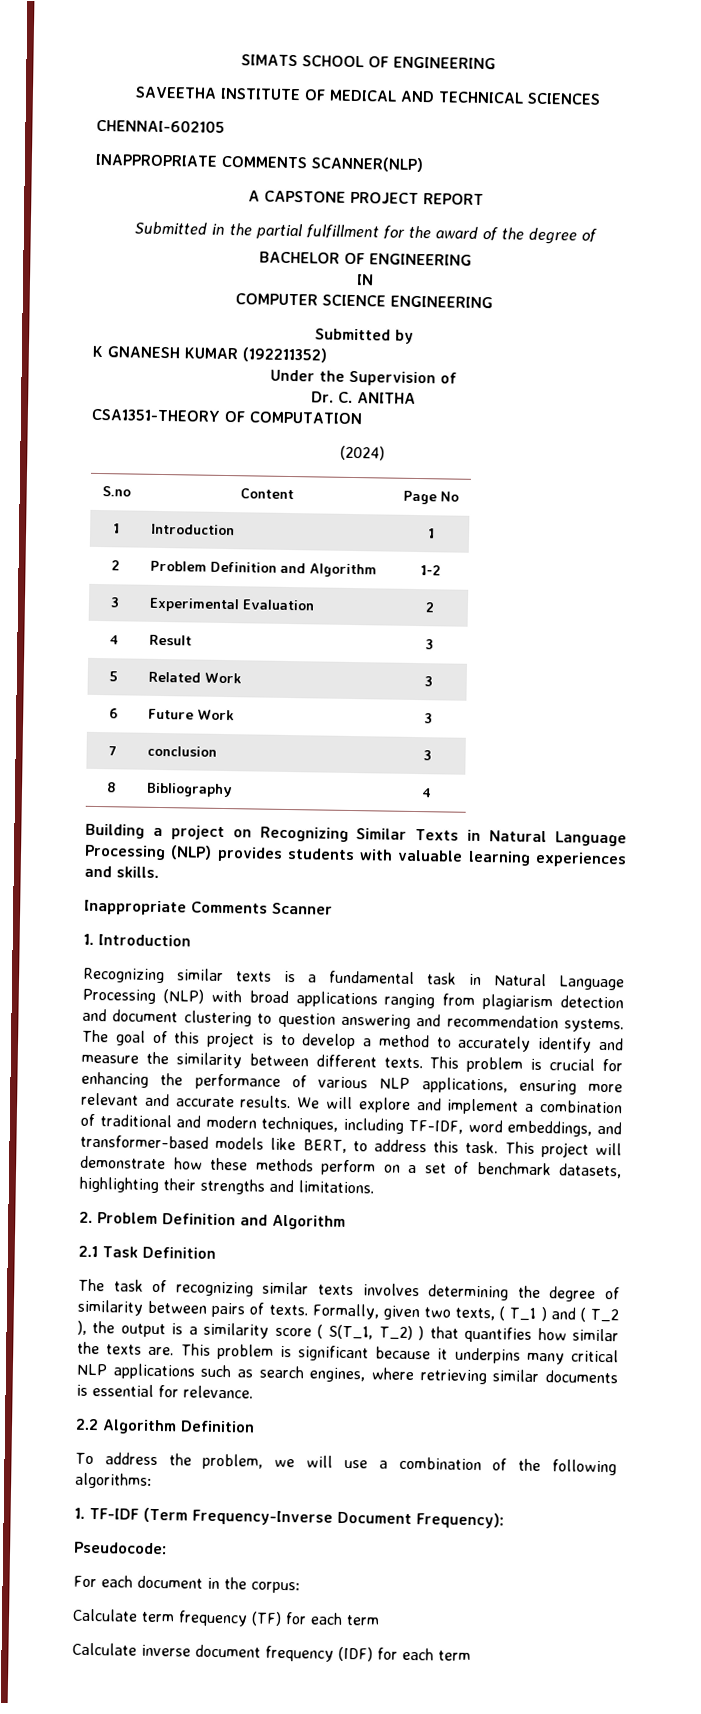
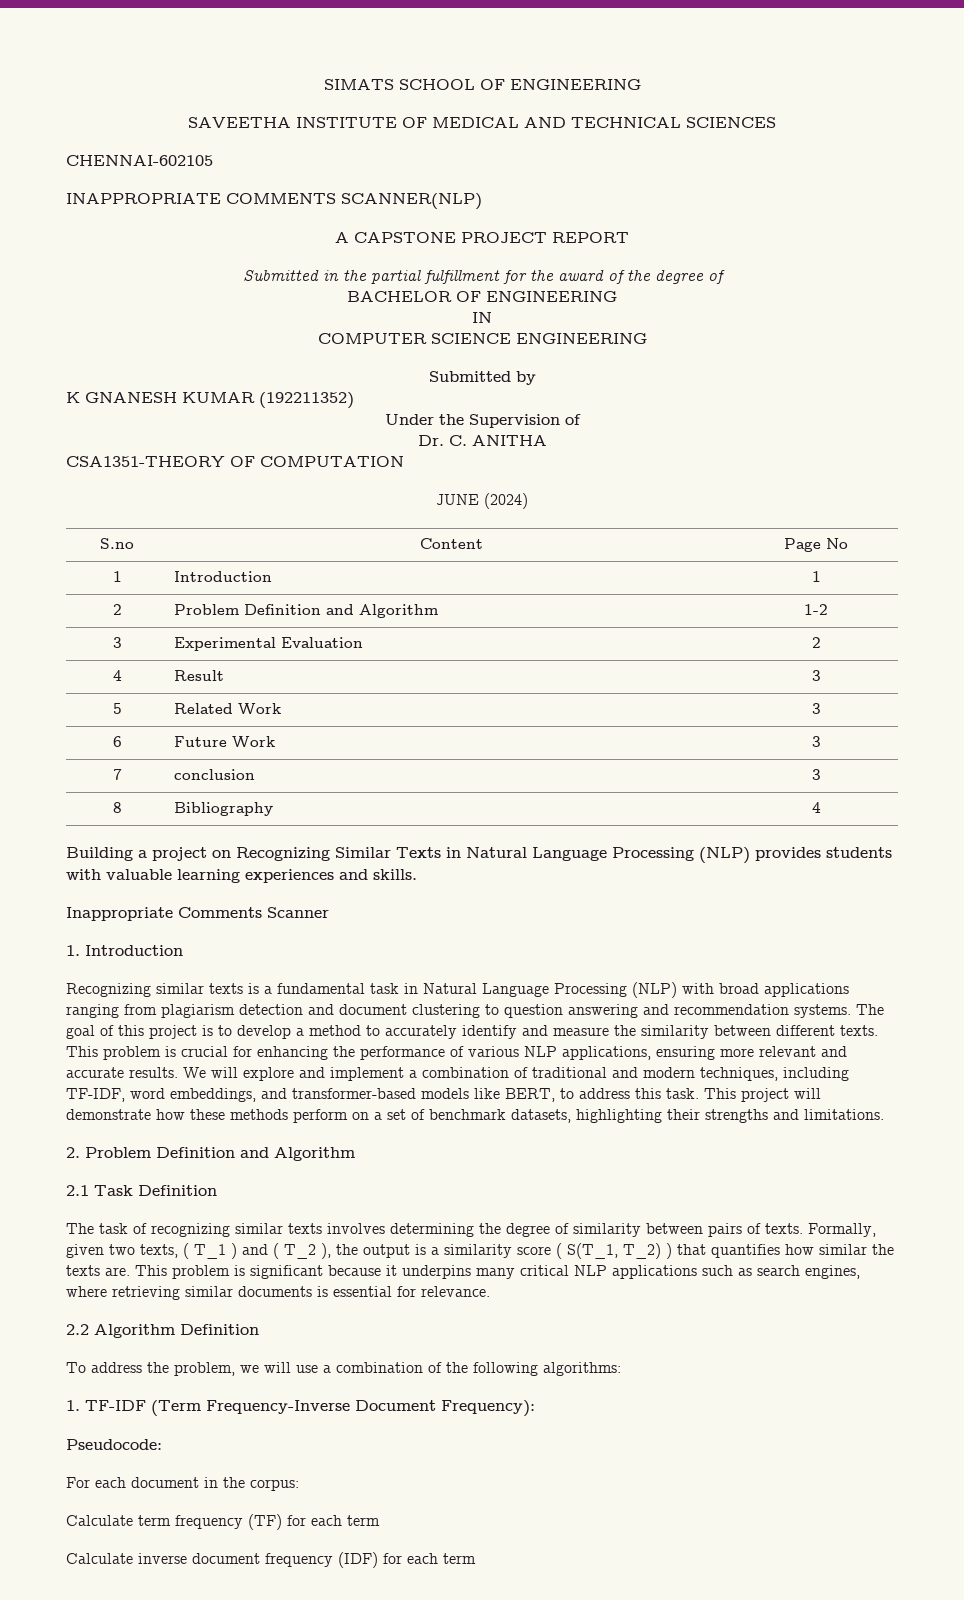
(362, 418) none -> [436,494,479,505] JUNE

